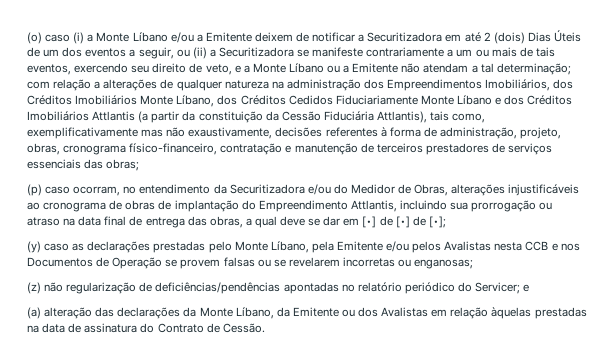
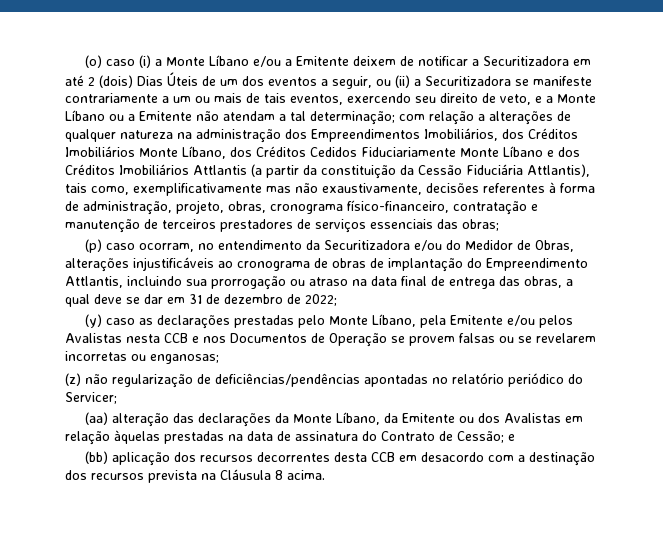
[362,216,446,228] [•] de [•] de [•]; -> [189,294,337,306] 31 de dezembro de 2022;
[523,284,530,292] [27,307,41,319] e // (a) -> [85,412,109,425] // (aa)
[222,323,265,333] Cessão. -> [457,431,515,443] [85,451,596,466] [65,469,325,483] Cessão; e // (bb) aplicação dos recursos decorrentes desta CCB em desacordo com a destinação dos recursos prevista na Cláusula 8 acima.

